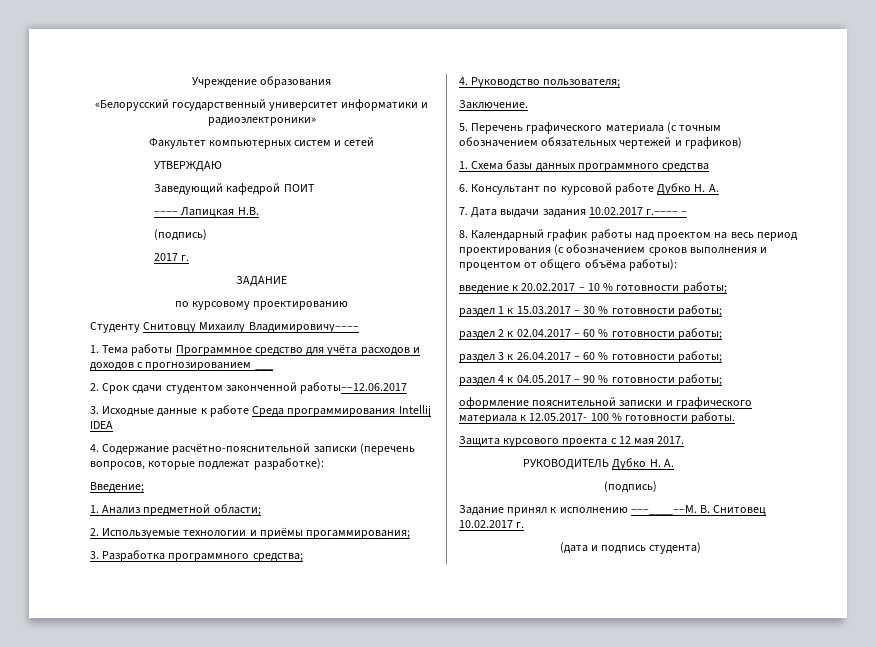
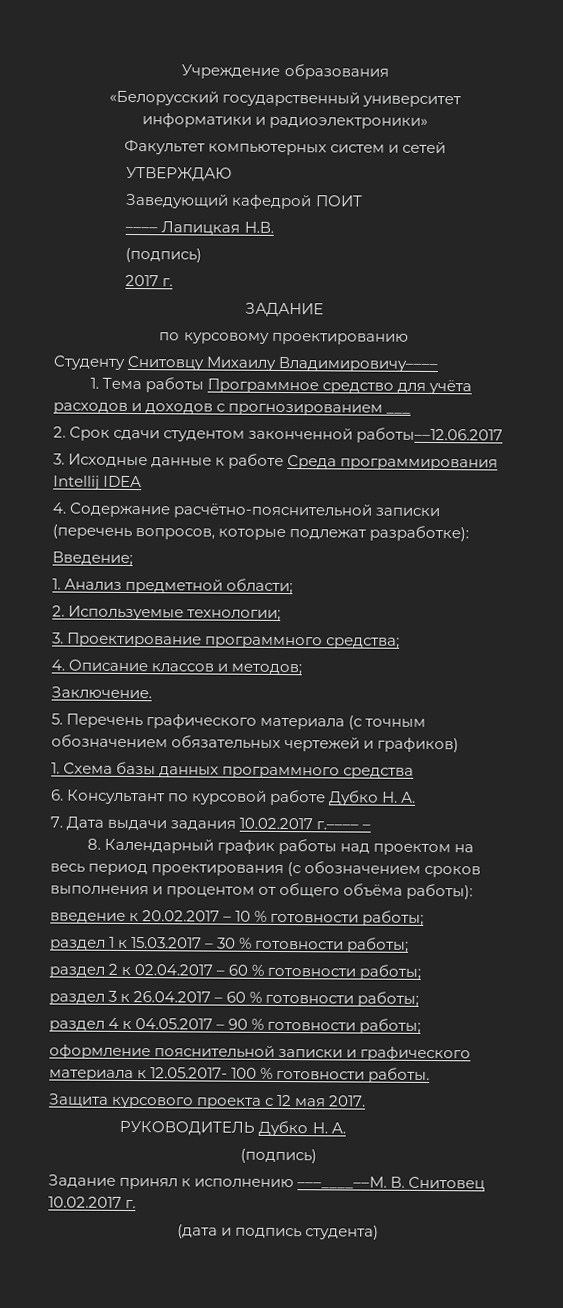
[183,527,411,539] [90,550,166,562] технологии и приёмы прогаммирования; // 3. Разработка -> [187,609,282,621] [52,632,203,648] технологии; // 3. Проектирование
[471,77,621,88] Руководство пользователя; -> [68,659,303,676] Описание классов и методов;

